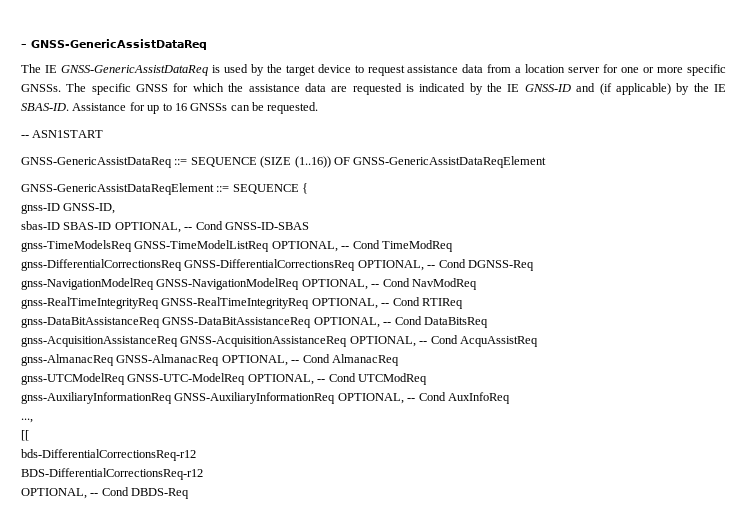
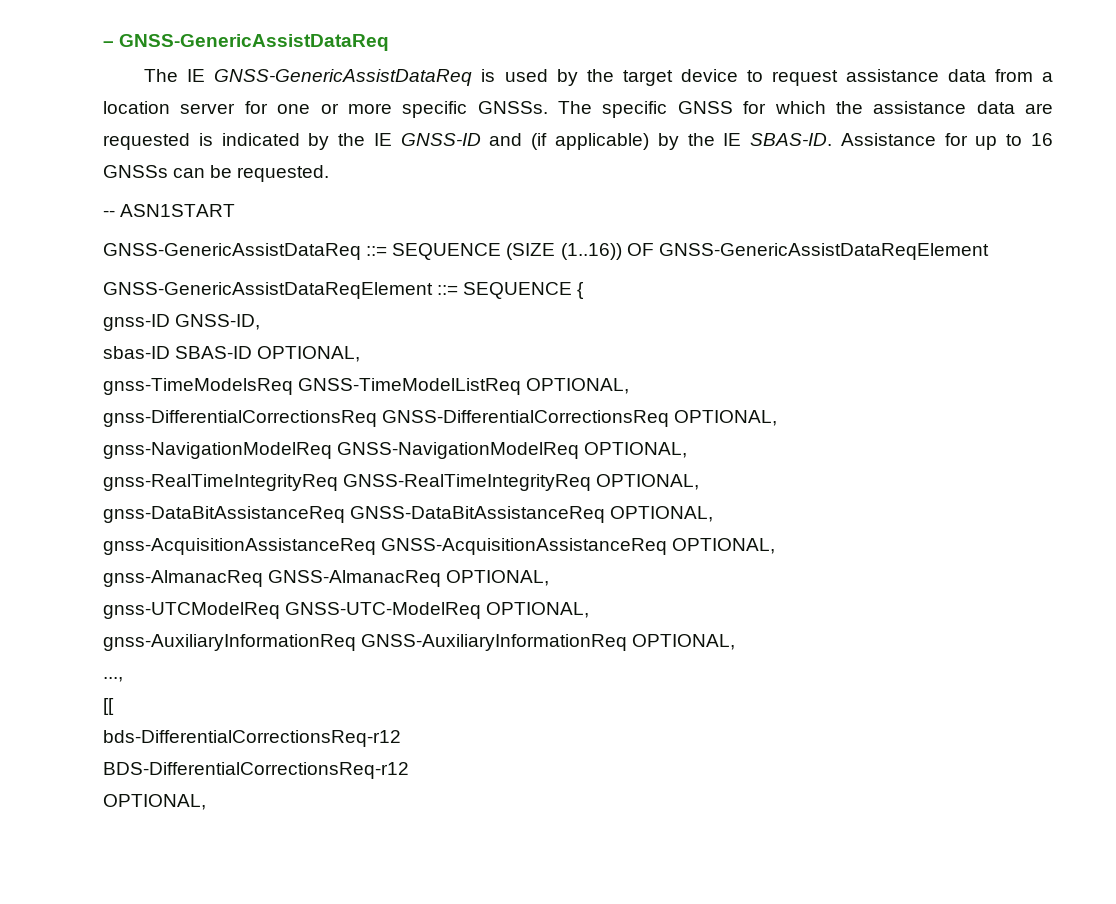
[184,221,309,230] -- Cond GNSS-ID-SBAS -> (361, 354) none
[341,240,453,252] -- Cond TimeModReq -> (630, 386) none
[427,259,534,271] -- Cond DGNSS-Req -> (778, 418) none
[371,278,477,290] -- Cond NavModReq -> (688, 450) none
[381,297,463,309] -- Cond RTIReq -> (700, 482) none
[383,316,488,328] -- Cond DataBitsReq -> (714, 514) none
[419,335,538,347] -- Cond AcquAssistReq -> (776, 546) none
[291,354,399,366] -- Cond AlmanacReq -> (550, 578) none
[317,373,427,385] -- Cond UTCModReq -> (590, 610) none
[407,392,510,404] -- Cond AuxInfoReq -> (736, 642) none
[90,487,190,499] -- Cond DBDS-Req -> (206, 802) none

